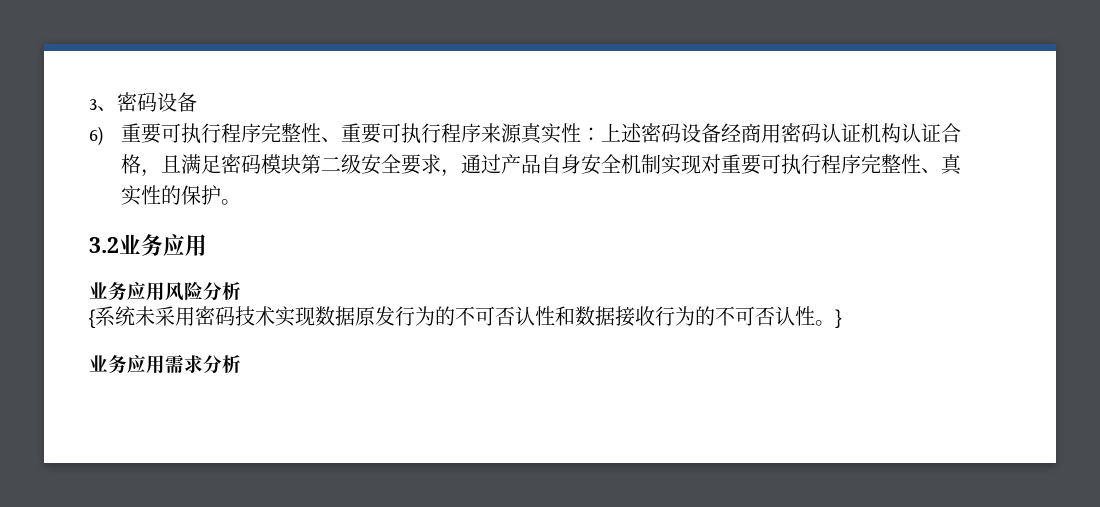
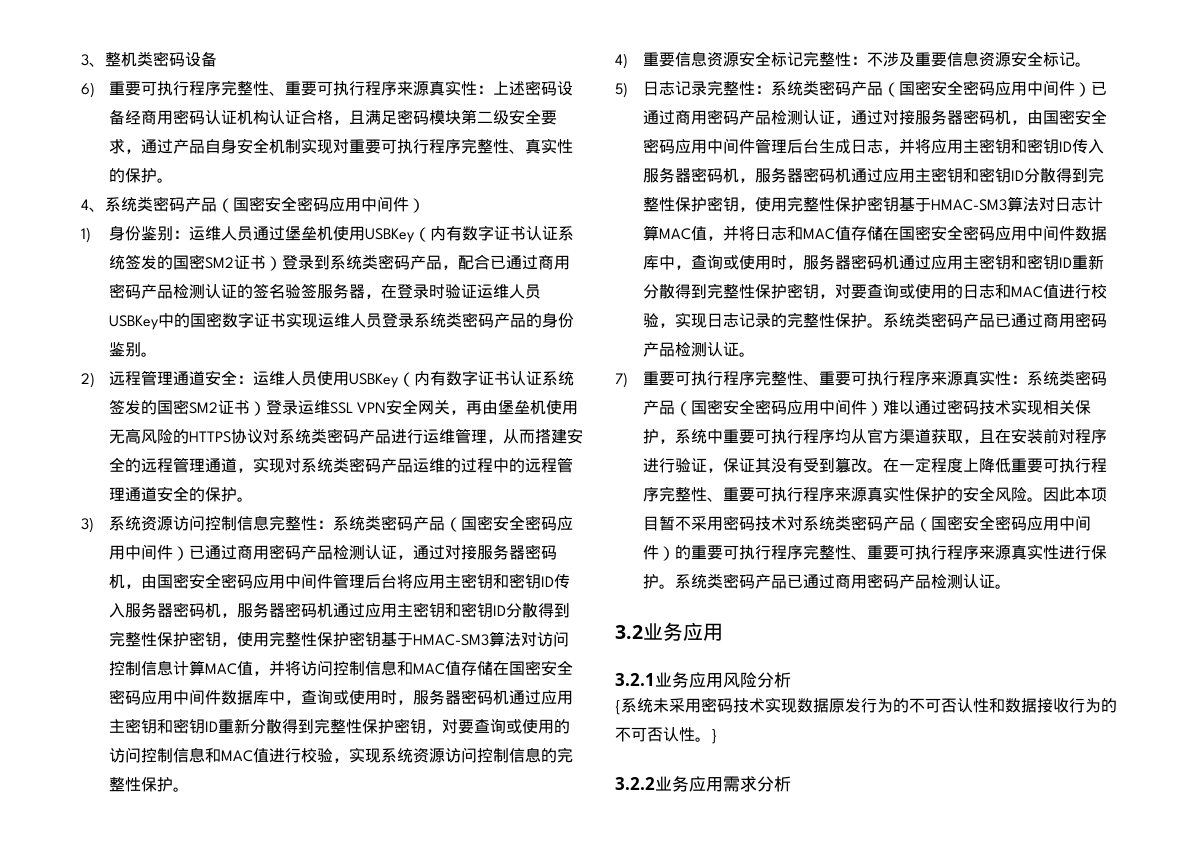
(117, 108) none -> [105,51,153,67] 整机类
(242, 202) none -> [81,196,425,213] [81,225,574,243] [108,254,570,271] [108,283,541,299] [108,312,574,330] [108,342,157,357] [81,370,574,388] [108,399,579,416] [108,428,583,444] [108,457,573,473] [108,486,253,502] [81,515,573,533] [108,544,557,561] [108,573,570,589] [108,602,570,618] [108,631,569,647] [108,660,573,676] [108,689,573,705] [108,718,570,734] [108,747,573,763] [108,777,189,792] [615,51,1091,69] [615,80,1107,98] [642,109,1107,125] [642,138,1104,154] [642,167,1104,183] [642,196,1103,212] [642,225,1107,241] [642,254,1104,270] [642,283,1107,299] [642,312,1107,328] [642,342,755,357] [615,370,1107,388] [642,399,1091,416] [642,428,1107,444] [642,457,1107,473] [642,486,1107,502] [642,515,1091,532] [642,544,1107,561] [642,573,1011,589] // 4、系统类密码产品（国密安全密码应用中间件） // 1)身份鉴别：运维人员通过堡垒机使用USBKey（内有数字证书认证系统签发的国密SM2证书）登录到系统类密码产品，配合已通过商用密码产品检测认证的签名验签服务器，在登录时验证运维人员USBKey中的国密数字证书实现运维人员登录系统类密码产品的身份鉴别。 // 2)远程管理通道安全：运维人员使用USBKey（内有数字证书认证系统签发的国密SM2证书）登录运维SSL VPN安全网关，再由堡垒机使用无高风险的HTTPS协议对系统类密码产品进行运维管理，从而搭建安全的远程管理通道，实现对系统类密码产品运维的过程中的远程管理通道安全的保护。 // 3)系统资源访问控制信息完整性：系统类密码产品（国密安全密码应用中间件）已通过商用密码产品检测认证，通过对接服务器密码机，由国密安全密码应用中间件管理后台将应用主密钥和密钥ID传入服务器密码机，服务器密码机通过应用主密钥和密钥ID分散得到完整性保护密钥，使用完整性保护密钥基于HMAC-SM3算法对访问控制信息计算MAC值，并将访问控制信息和MAC值存储在国密安全密码应用中间件数据库中，查询或使用时，服务器密码机通过应用主密钥和密钥ID重新分散得到完整性保护密钥，对要查询或使用的访问控制信息和MAC值进行校验，实现系统资源访问控制信息的完整性保护。 // 4)重要信息资源安全标记完整性：不涉及重要信息资源安全标记。 // 5)日志记录完整性：系统类密码产品（国密安全密码应用中间件）已通过商用密码产品检测认证，通过对接服务器密码机，由国密安全密码应用中间件管理后台生成日志，并将应用主密钥和密钥ID传入服务器密码机，服务器密码机通过应用主密钥和密钥ID分散得到完整性保护密钥，使用完整性保护密钥基于HMAC-SM3算法对日志计算MAC值，并将日志和MAC值存储在国密安全密码应用中间件数据库中，查询或使用时，服务器密码机通过应用主密钥和密钥ID重新分散得到完整性保护密钥，对要查询或使用的日志和MAC值进行校验，实现日志记录的完整性保护。系统类密码产品已通过商用密码产品检测认证。 // 7)重要可执行程序完整性、重要可执行程序来源真实性：系统类密码产品（国密安全密码应用中间件）难以通过密码技术实现相关保护，系统中重要可执行程序均从官方渠道获取，且在安装前对程序进行验证，保证其没有受到篡改。在一定程度上降低重要可执行程序完整性、重要可执行程序来源真实性保护的安全风险。因此本项目暂不采用密码技术对系统类密码产品（国密安全密码应用中间件）的重要可执行程序完整性、重要可执行程序来源真实性进行保护。系统类密码产品已通过商用密码产品检测认证。
(207, 245) none -> [615,673,655,686] 3.2.1
(842, 318) none -> [615,777,655,790] 3.2.2

